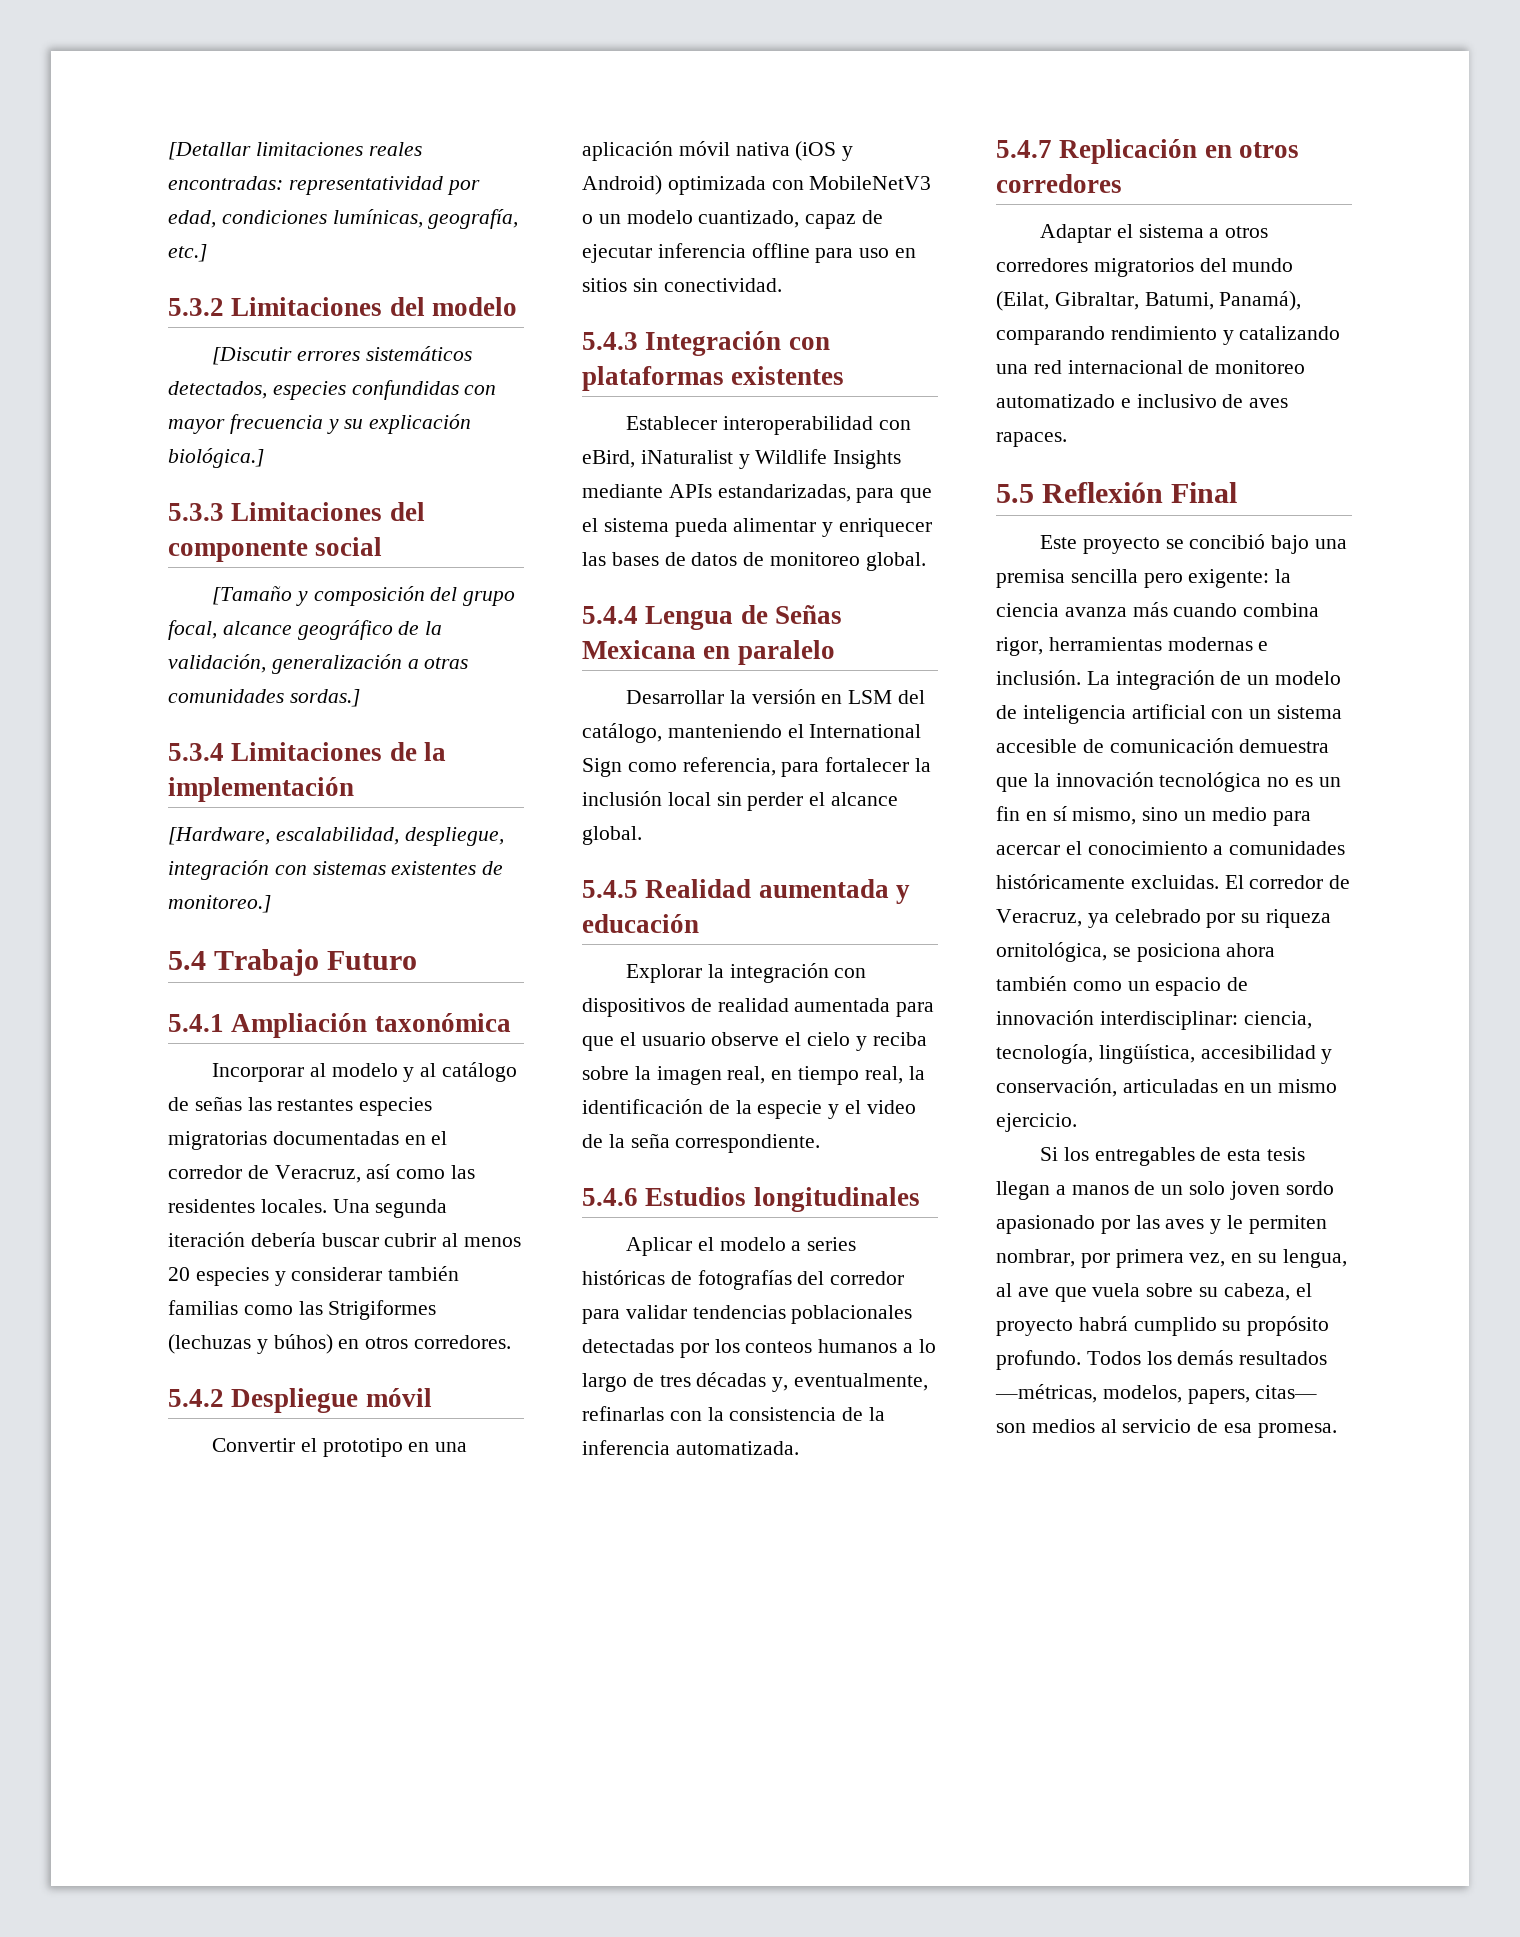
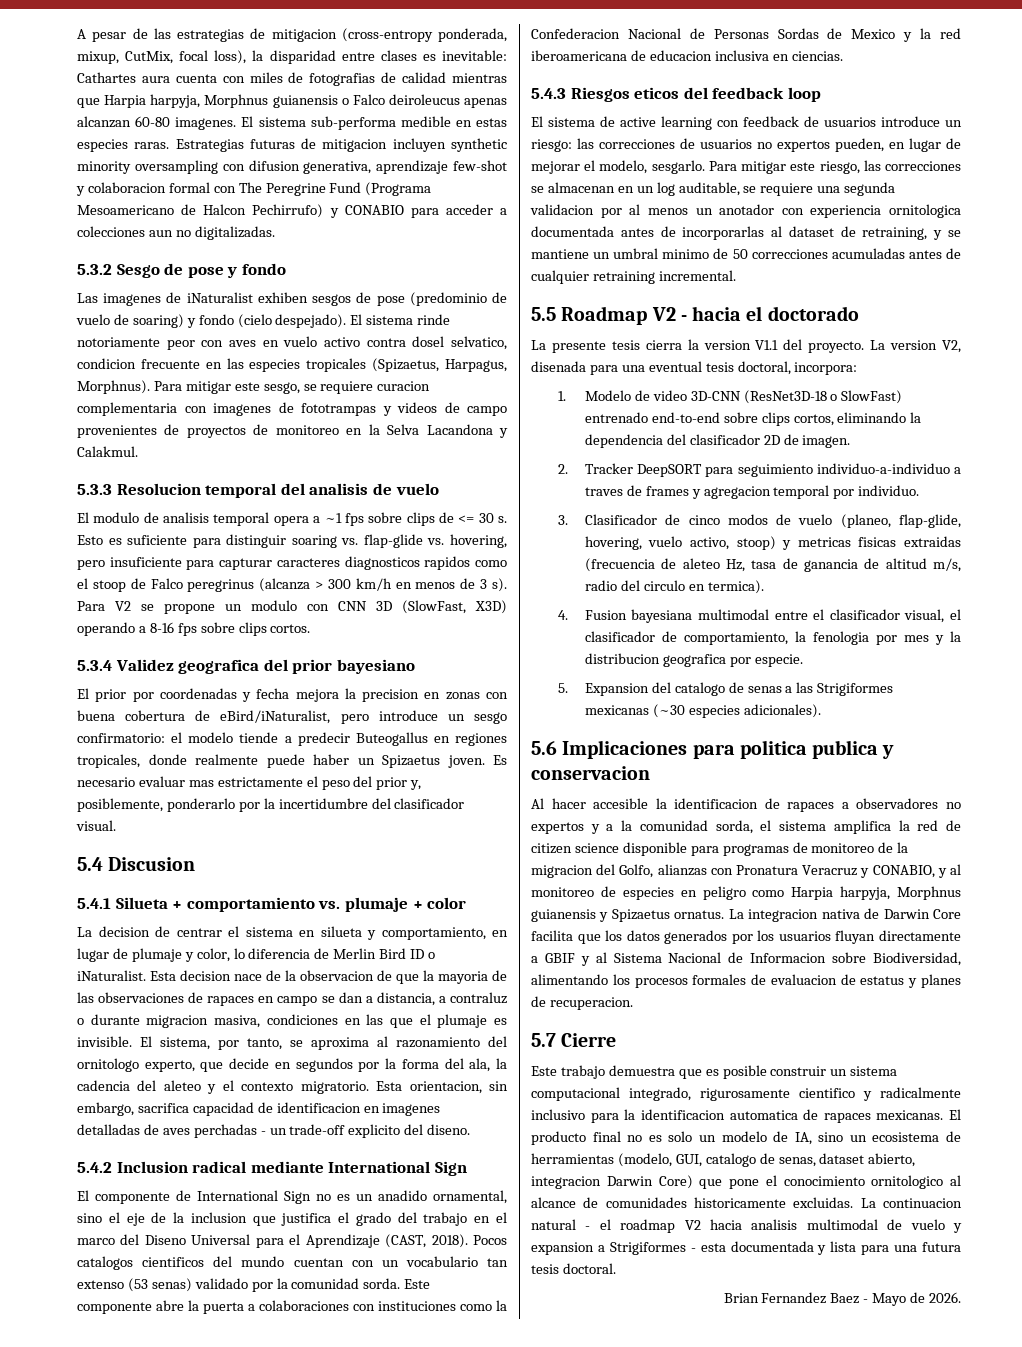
[168,142,422,160] [168,176,480,195] [168,209,519,229] [168,244,207,262] [168,297,517,316] [211,346,472,365] [168,380,497,400] [168,414,472,434] [168,448,264,468] [168,502,425,521] [168,537,383,562] [211,586,516,606] [168,620,443,640] [168,654,469,674] [168,689,360,707] [168,742,446,761] [168,777,354,802] [168,827,504,846] [168,860,504,880] [168,895,271,913] [168,949,418,976] [168,1013,511,1038] [211,1062,517,1082] [168,1096,433,1116] [168,1131,448,1150] [168,1164,476,1183] [168,1199,448,1218] [168,1232,522,1247] [168,1266,460,1286] [168,1300,437,1320] [168,1334,512,1354] [168,1388,432,1413] [211,1438,468,1457] [582,141,854,161] [582,175,932,195] [582,210,884,229] [582,243,917,263] [582,278,782,292] [582,331,830,356] [582,366,845,391] [625,416,911,435] [582,449,902,469] [582,484,933,503] [582,518,933,537] [582,552,926,571] [582,605,842,630] [582,640,835,665] [625,689,925,704] [582,723,922,743] [582,757,932,777] [582,791,899,811] [582,826,642,845] [582,879,910,904] [582,914,699,933] [625,963,867,983] [582,998,935,1017] [582,1032,927,1051] [582,1066,925,1085] [582,1099,916,1119] [582,1133,821,1153] [582,1187,920,1212] [625,1237,857,1256] [582,1270,905,1290] [582,1305,913,1324] [582,1339,936,1358] [582,1372,929,1392] [582,1406,886,1421] [582,1440,799,1455] [996,139,1299,164] [996,174,1122,193] [1039,224,1269,243] [996,258,1294,277] [996,291,1302,311] [996,326,1341,345] [996,360,1306,374] [996,394,1289,408] [996,432,1067,447] [996,482,1238,503] [1039,534,1347,554] [996,569,1292,588] [996,602,1320,617] [996,637,1269,656] [996,670,1342,690] [996,704,1343,724] [996,738,1330,753] [996,772,1341,792] [996,806,1311,826] [996,841,1346,855] [996,874,1351,889] [996,909,1332,928] [996,942,1276,962] [996,976,1249,996] [996,1010,1312,1030] [996,1044,1333,1064] [996,1078,1338,1097] [996,1113,1077,1132] [1039,1147,1305,1166] [996,1181,1334,1200] [996,1215,1327,1234] [996,1249,1347,1268] [996,1283,1312,1302] [996,1316,1330,1336] [996,1350,1328,1370] [995,1384,1318,1404] [996,1419,1337,1438] [Detallar limitaciones reales encontradas: representatividad por edad, condiciones lumínicas, geografía, etc.] // 5.3.2 Limitaciones del modelo // [Discutir errores sistemáticos detectados, especies confundidas con mayor frecuencia y su explicación biológica.] // 5.3.3 Limitaciones del componente social // [Tamaño y composición del grupo focal, alcance geográfico de la validación, generalización a otras comunidades sordas.] // 5.3.4 Limitaciones de la implementación // [Hardware, escalabilidad, despliegue, integración con sistemas existentes de monitoreo.] // 5.4 Trabajo Futuro // 5.4.1 Ampliación taxonómica // Incorporar al modelo y al catálogo de señas las restantes especies migratorias documentadas en el corredor de Veracruz, así como las residentes locales. Una segunda iteración debería buscar cubrir al menos 20 especies y considerar también familias como las Strigiformes (lechuzas y búhos) en otros corredores. // 5.4.2 Despliegue móvil // Convertir el prototipo en una aplicación móvil nativa (iOS y Android) optimizada con MobileNetV3 o un modelo cuantizado, capaz de ejecutar inferencia offline para uso en sitios sin conectividad. // 5.4.3 Integración con plataformas existentes // Establecer interoperabilidad con eBird, iNaturalist y Wildlife Insights mediante APIs estandarizadas, para que el sistema pueda alimentar y enriquecer las bases de datos de monitoreo global. // 5.4.4 Lengua de Señas Mexicana en paralelo // Desarrollar la versión en LSM del catálogo, manteniendo el International Sign como referencia, para fortalecer la inclusión local sin perder el alcance global. // 5.4.5 Realidad aumentada y educación // Explorar la integración con dispositivos de realidad aumentada para que el usuario observe el cielo y reciba sobre la imagen real, en tiempo real, la identificación de la especie y el video de la seña correspondiente. // 5.4.6 Estudios longitudinales // Aplicar el modelo a series históricas de fotografías del corredor para validar tendencias poblacionales detectadas por los conteos humanos a lo largo de tres décadas y, eventualmente, refinarlas con la consistencia de la inferencia automatizada. // 5.4.7 Replicación en otros corredores // Adaptar el sistema a otros corredores migratorios del mundo (Eilat, Gibraltar, Batumi, Panamá), comparando rendimiento y catalizando una red internacional de monitoreo automatizado e inclusivo de aves rapaces. // 5.5 Reflexión Final // Este proyecto se concibió bajo una premisa sencilla pero exigente: la ciencia avanza más cuando combina rigor, herramientas modernas e inclusión. La integración de un modelo de inteligencia artificial con un sistema accesible de comunicación demuestra que la innovación tecnológica no es un fin en sí mismo, sino un medio para acercar el conocimiento a comunidades históricamente excluidas. El corredor de Veracruz, ya celebrado por su riqueza ornitológica, se posiciona ahora también como un espacio de innovación interdisciplinar: ciencia, tecnología, lingüística, accesibilidad y conservación, articuladas en un mismo ejercicio. // Si los entregables de esta tesis llegan a manos de un solo joven sordo apasionado por las aves y le permiten nombrar, por primera vez, en su lengua, al ave que vuela sobre su cabeza, el proyecto habrá cumplido su propósito profundo. Todos los demás resultados —métricas, modelos, papers, citas— son medios al servicio de esa promesa. -> [77,28,507,42] [77,50,507,64] [77,72,508,86] [77,94,507,108] [77,116,507,130] [77,138,507,152] [77,160,507,174] [76,182,432,196] [77,204,507,218] [77,226,275,240] [77,263,286,278] [77,292,507,306] [76,314,451,328] [77,336,508,350] [77,358,507,372] [77,380,431,394] [77,402,507,416] [77,424,509,438] [77,446,138,457] [77,483,439,498] [77,512,507,526] [77,534,507,548] [77,556,508,570] [77,578,508,592] [77,600,507,614] [77,622,311,636] [77,659,415,674] [77,688,508,702] [77,710,508,724] [77,732,507,746] [77,754,507,768] [77,776,422,790] [77,798,465,812] [76,820,116,831] [77,857,196,871] [77,897,467,912] [77,926,508,940] [77,948,436,962] [77,970,507,984] [77,992,507,1006] [77,1014,507,1028] [77,1036,507,1050] [77,1058,508,1072] [77,1080,509,1094] [77,1102,441,1116] [77,1124,471,1138] [77,1161,467,1176] [77,1190,507,1204] [77,1212,508,1226] [77,1234,508,1248] [77,1256,508,1270] [77,1278,431,1292] [77,1300,507,1314] [531,28,962,42] [531,50,843,61] [531,87,821,102] [531,116,962,130] [531,138,961,152] [531,160,961,174] [531,182,896,196] [530,204,961,218] [531,226,961,240] [531,248,961,259] [531,270,736,284] [531,306,859,325] [531,339,962,353] [531,361,858,375] [557,390,903,404] [584,412,922,426] [584,434,851,448] [557,463,961,477] [584,485,920,499] [557,514,961,528] [584,536,961,550] [584,558,962,572] [584,580,764,594] [557,609,961,623] [584,631,962,645] [584,653,803,667] [557,682,894,696] [584,704,821,718] [531,740,895,759] [531,766,650,780] [531,798,961,812] [531,820,962,834] [531,842,909,856] [531,864,961,878] [531,886,961,900] [531,908,961,922] [531,930,961,944] [531,952,961,966] [531,974,961,988] [531,996,633,1010] [531,1033,617,1047] [531,1065,898,1079] [531,1087,961,1101] [531,1109,961,1123] [531,1131,961,1145] [531,1153,916,1167] [531,1175,961,1189] [531,1197,962,1208] [531,1219,962,1233] [531,1241,961,1255] [531,1263,616,1274] [723,1292,961,1306] A pesar de las estrategias de mitigacion (cross-entropy ponderada, mixup, CutMix, focal loss), la disparidad entre clases es inevitable: Cathartes aura cuenta con miles de fotografias de calidad mientras que Harpia harpyja, Morphnus guianensis o Falco deiroleucus apenas alcanzan 60-80 imagenes. El sistema sub-performa medible en estas especies raras. Estrategias futuras de mitigacion incluyen synthetic minority oversampling con difusion generativa, aprendizaje few-shot y colaboracion formal con The Peregrine Fund (Programa Mesoamericano de Halcon Pechirrufo) y CONABIO para acceder a colecciones aun no digitalizadas. // 5.3.2 Sesgo de pose y fondo // Las imagenes de iNaturalist exhiben sesgos de pose (predominio de vuelo de soaring) y fondo (cielo despejado). El sistema rinde notoriamente peor con aves en vuelo activo contra dosel selvatico, condicion frecuente en las especies tropicales (Spizaetus, Harpagus, Morphnus). Para mitigar este sesgo, se requiere curacion complementaria con imagenes de fototrampas y videos de campo provenientes de proyectos de monitoreo en la Selva Lacandona y Calakmul. // 5.3.3 Resolucion temporal del analisis de vuelo // El modulo de analisis temporal opera a ~1 fps sobre clips de <= 30 s. Esto es suficiente para distinguir soaring vs. flap-glide vs. hovering, pero insuficiente para capturar caracteres diagnosticos rapidos como el stoop de Falco peregrinus (alcanza > 300 km/h en menos de 3 s). Para V2 se propone un modulo con CNN 3D (SlowFast, X3D) operando a 8-16 fps sobre clips cortos. // 5.3.4 Validez geografica del prior bayesiano // El prior por coordenadas y fecha mejora la precision en zonas con buena cobertura de eBird/iNaturalist, pero introduce un sesgo confirmatorio: el modelo tiende a predecir Buteogallus en regiones tropicales, donde realmente puede haber un Spizaetus joven. Es necesario evaluar mas estrictamente el peso del prior y, posiblemente, ponderarlo por la incertidumbre del clasificador visual. // 5.4 Discusion // 5.4.1 Silueta + comportamiento vs. plumaje + color // La decision de centrar el sistema en silueta y comportamiento, en lugar de plumaje y color, lo diferencia de Merlin Bird ID o iNaturalist. Esta decision nace de la observacion de que la mayoria de las observaciones de rapaces en campo se dan a distancia, a contraluz o durante migracion masiva, condiciones en las que el plumaje es invisible. El sistema, por tanto, se aproxima al razonamiento del ornitologo experto, que decide en segundos por la forma del ala, la cadencia del aleteo y el contexto migratorio. Esta orientacion, sin embargo, sacrifica capacidad de identificacion en imagenes detalladas de aves perchadas - un trade-off explicito del diseno. // 5.4.2 Inclusion radical mediante International Sign // El componente de International Sign no es un anadido ornamental, sino el eje de la inclusion que justifica el grado del trabajo en el marco del Diseno Universal para el Aprendizaje (CAST, 2018). Pocos catalogos cientificos del mundo cuentan con un vocabulario tan extenso (53 senas) validado por la comunidad sorda. Este componente abre la puerta a colaboraciones con instituciones como la Confederacion Nacional de Personas Sordas de Mexico y la red iberoamericana de educacion inclusiva en ciencias. // 5.4.3 Riesgos eticos del feedback loop // El sistema de active learning con feedback de usuarios introduce un riesgo: las correcciones de usuarios no expertos pueden, en lugar de mejorar el modelo, sesgarlo. Para mitigar este riesgo, las correcciones se almacenan en un log auditable, se requiere una segunda validacion por al menos un anotador con experiencia ornitologica documentada antes de incorporarlas al dataset de retraining, y se mantiene un umbral minimo de 50 correcciones acumuladas antes de cualquier retraining incremental. // 5.5 Roadmap V2 - hacia el doctorado // La presente tesis cierra la version V1.1 del proyecto. La version V2, disenada para una eventual tesis doctoral, incorpora: // 1. Modelo de video 3D-CNN (ResNet3D-18 o SlowFast) entrenado end-to-end sobre clips cortos, eliminando la dependencia del clasificador 2D de imagen. // 2. Tracker DeepSORT para seguimiento individuo-a-individuo a traves de frames y agregacion temporal por individuo. // 3. Clasificador de cinco modos de vuelo (planeo, flap-glide, hovering, vuelo activo, stoop) y metricas fisicas extraidas (frecuencia de aleteo Hz, tasa de ganancia de altitud m/s, radio del circulo en termica). // 4. Fusion bayesiana multimodal entre el clasificador visual, el clasificador de comportamiento, la fenologia por mes y la distribucion geografica por especie. // 5. Expansion del catalogo de senas a las Strigiformes mexicanas (~30 especies adicionales). // 5.6 Implicaciones para politica publica y conservacion // Al hacer accesible la identificacion de rapaces a observadores no expertos y a la comunidad sorda, el sistema amplifica la red de citizen science disponible para programas de monitoreo de la migracion del Golfo, alianzas con Pronatura Veracruz y CONABIO, y al monitoreo de especies en peligro como Harpia harpyja, Morphnus guianensis y Spizaetus ornatus. La integracion nativa de Darwin Core facilita que los datos generados por los usuarios fluyan directamente a GBIF y al Sistema Nacional de Informacion sobre Biodiversidad, alimentando los procesos formales de evaluacion de estatus y planes de recuperacion. // 5.7 Cierre // Este trabajo demuestra que es posible construir un sistema computacional integrado, rigurosamente cientifico y radicalmente inclusivo para la identificacion automatica de rapaces mexicanas. El producto final no es solo un modelo de IA, sino un ecosistema de herramientas (modelo, GUI, catalogo de senas, dataset abierto, integracion Darwin Core) que pone el conocimiento ornitologico al alcance de comunidades historicamente excluidas. La continuacion natural - el roadmap V2 hacia analisis multimodal de vuelo y expansion a Strigiformes - esta documentada y lista para una futura tesis doctoral. // Brian Fernandez Baez - Mayo de 2026.

